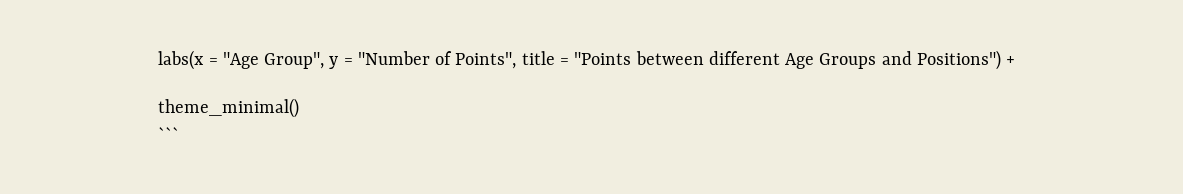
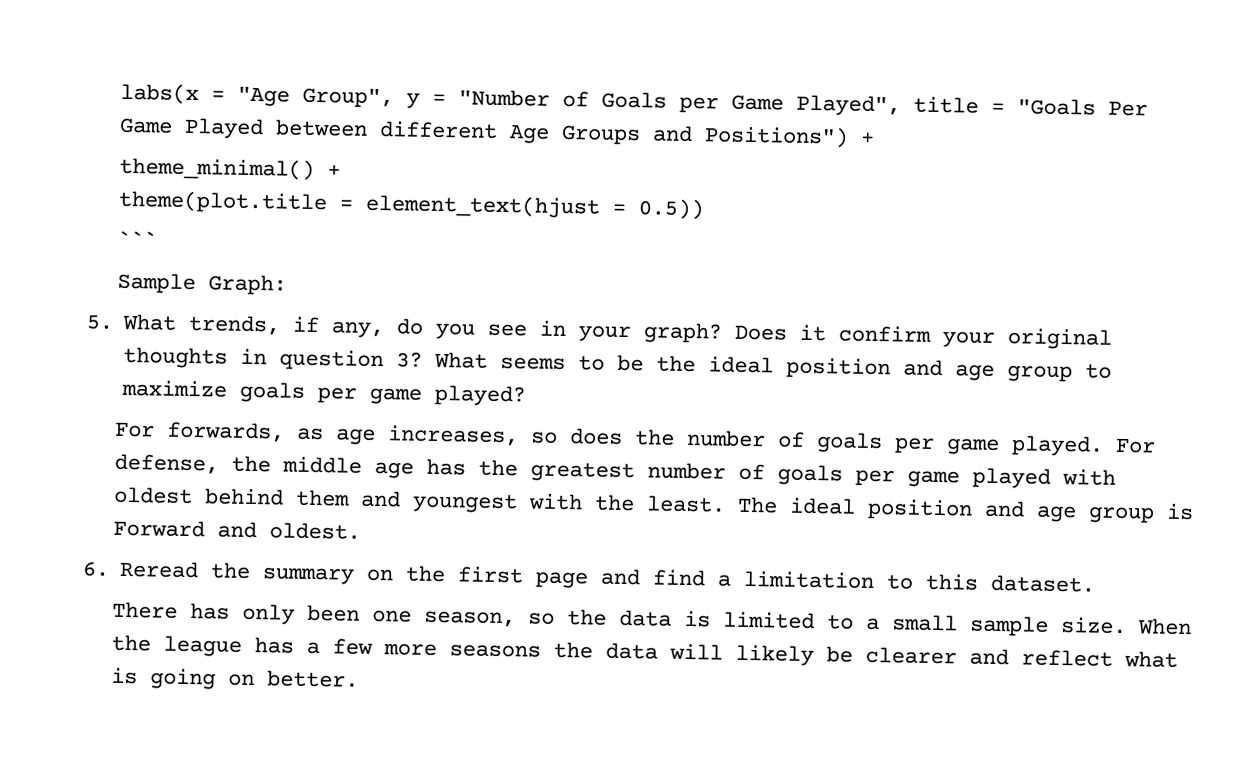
[455,51,632,69] Points", title = "Points -> [601,91,1149,117] [119,117,265,140] Goals per Game Played", title = "Goals Per Game Played
[158,127,180,140] // ``` -> [327,164,342,177] [118,189,705,220] [118,230,159,248] [117,272,288,296] [86,313,1113,350] [123,346,1113,383] [121,379,527,407] [115,421,1157,457] [114,453,1117,489] [113,486,1195,524] [113,519,362,540] [82,560,1096,593] [112,601,1193,637] [111,634,1179,668] [111,667,360,690] + // theme(plot.title = element_text(hjust = 0.5)) // ``` // Sample Graph: // 5. What trends, if any, do you see in your graph? Does it confirm your original thoughts in question 3? What seems to be the ideal position and age group to maximize goals per game played? // For forwards, as age increases, so does the number of goals per game played. For defense, the middle age has the greatest number of goals per game played with oldest behind them and youngest with the least. The ideal position and age group is Forward and oldest. // 6. Reread the summary on the first page and find a limitation to this dataset. // There has only been one season, so the data is limited to a small sample size. When the league has a few more seasons the data will likely be clearer and reflect what is going on better.

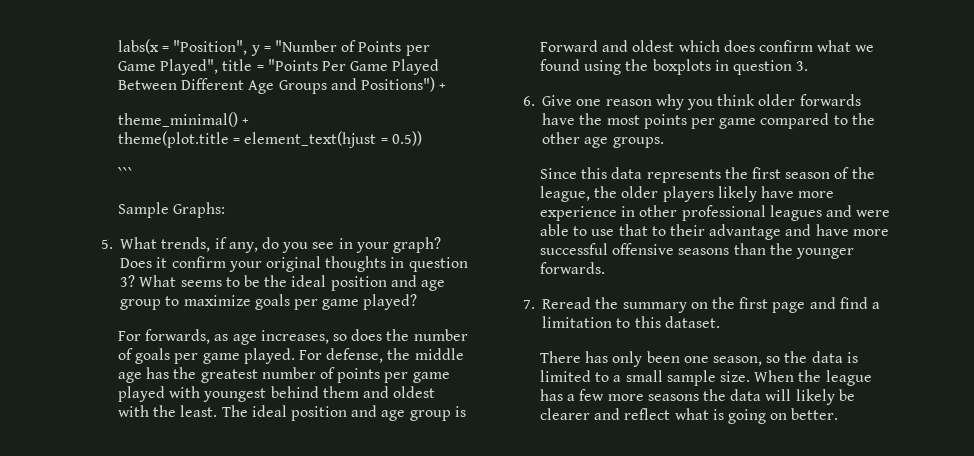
[237,86,395,109] "Age Group", -> [173,40,248,55] "Position",
[601,91,668,109] Goals -> [358,41,402,52] Points
[1017,98,1097,116] "Goals -> [267,59,318,71] "Points
[275,119,499,139] between different -> [118,78,245,90] Between Different
[208,274,288,296] Graph: -> [173,202,226,218] Graphs:
[777,464,844,486] goals -> [337,368,381,383] points
[113,486,194,505] oldest -> [203,388,267,402] youngest
[412,492,519,514] youngest -> [393,386,436,398] oldest
[269,522,362,540] [82,561,111,577] oldest. // 6. -> [632,40,875,52] [540,59,809,75] [522,94,861,110] [542,113,875,129] [542,132,664,148] [540,167,875,183] [540,186,835,202] [540,205,891,221] [540,224,889,240] [540,243,855,259] [540,262,606,274] [522,300,535,309] oldest which does confirm what we found using the boxplots in question 3. // 6. Give one reason why you think older forwards have the most points per game compared to the other age groups. // Since this data represents the first season of the league, the older players likely have more experience in other professional leagues and were able to use that to their advantage and have more successful offensive seasons than the younger forwards. // 7.

